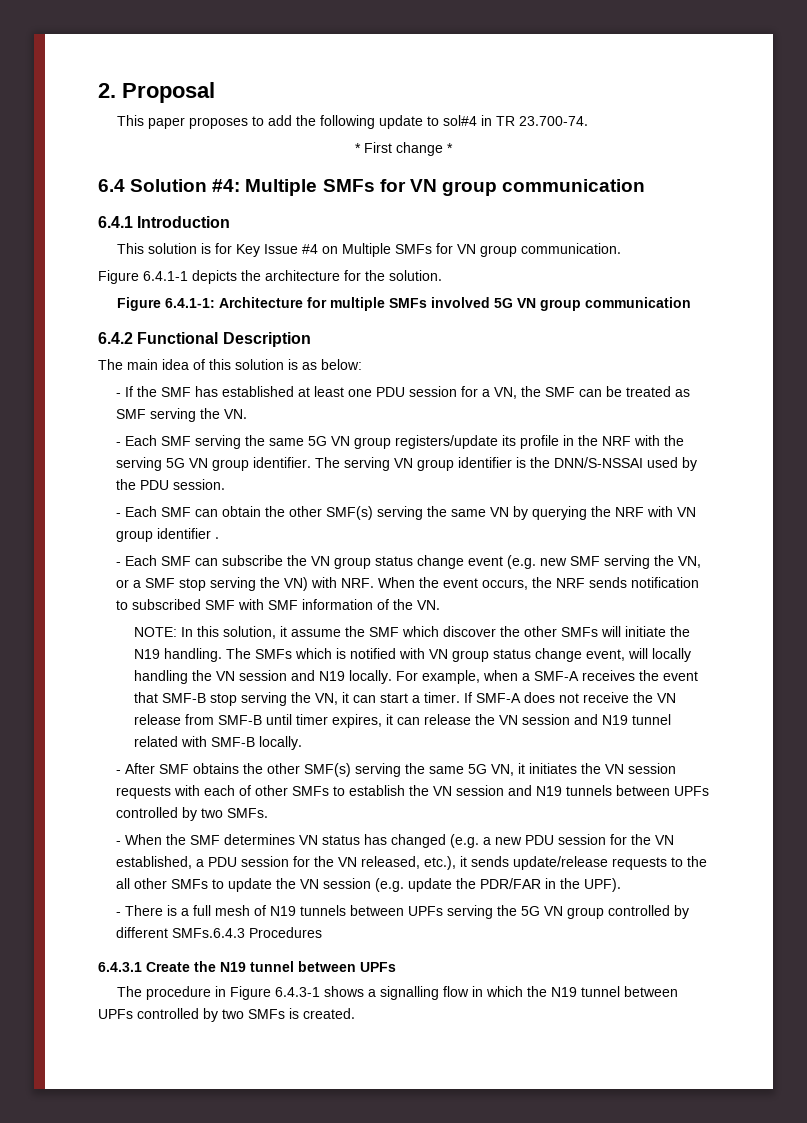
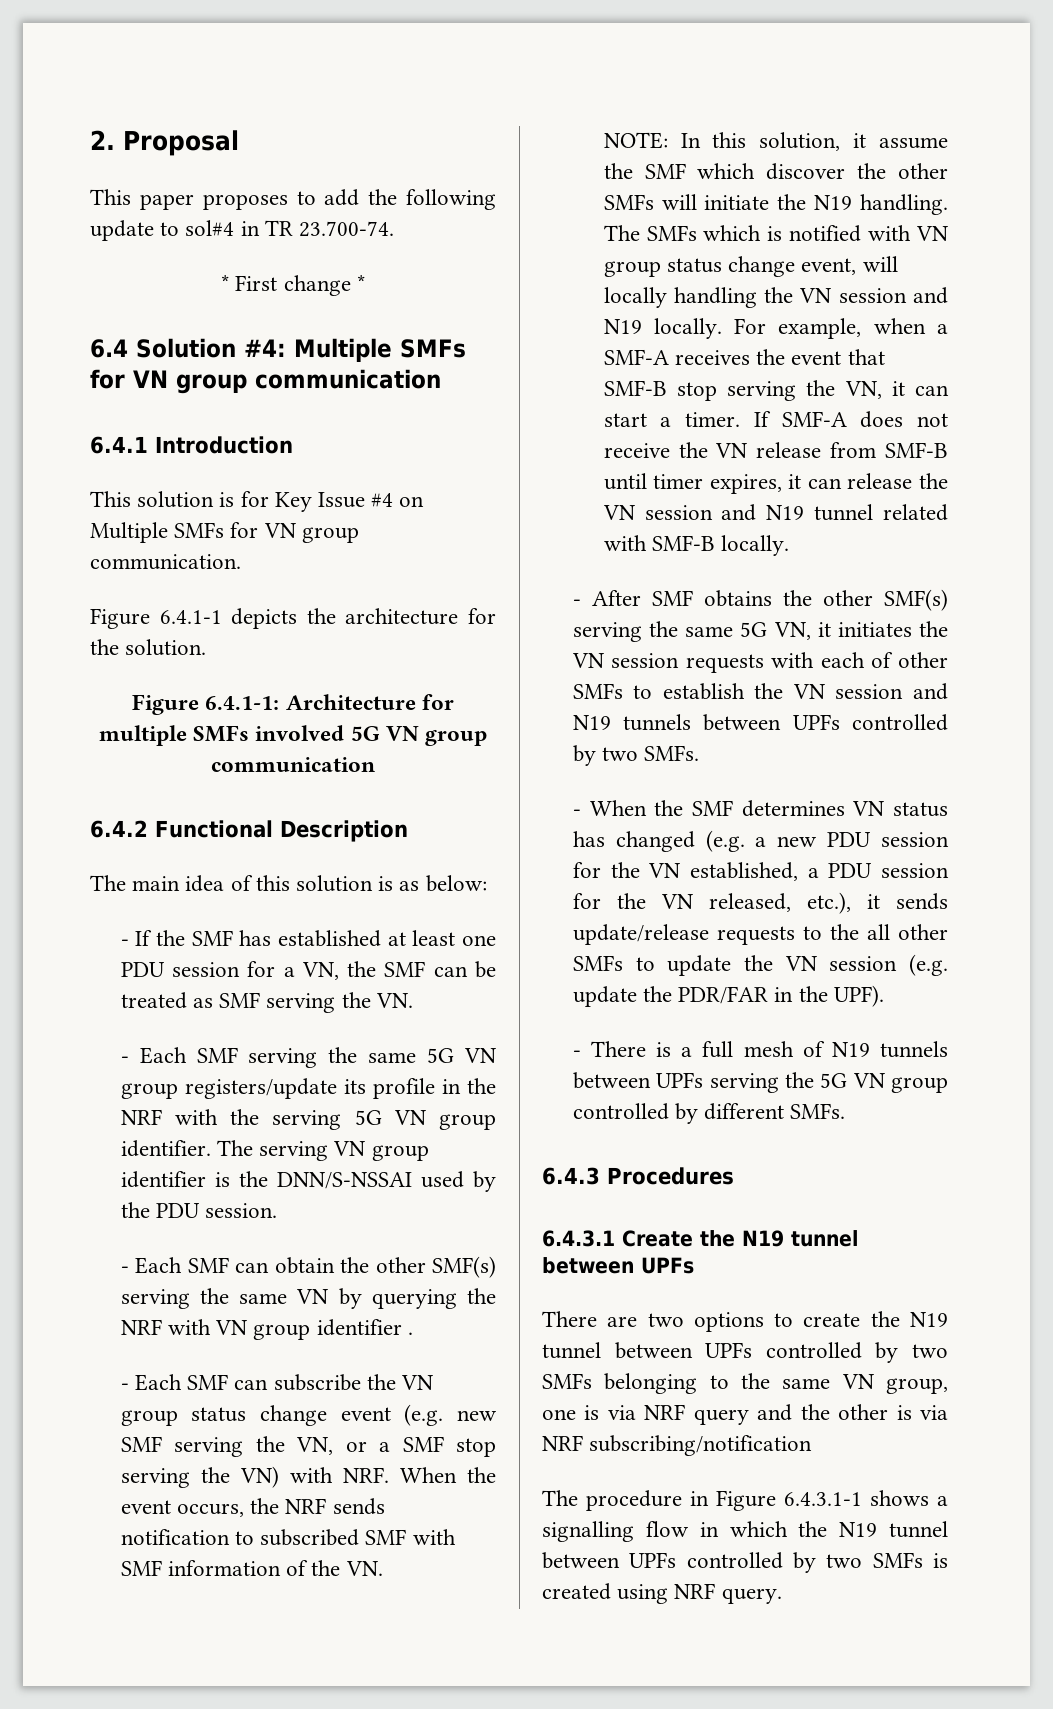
[171,928,245,938] SMFs.6.4.3 -> [790,1103,846,1119] [542,1167,600,1185] SMFs. // 6.4.3
(396, 967) none -> [542,1311,948,1332] [542,1342,948,1363] [542,1373,948,1394] [542,1404,948,1425] [542,1435,813,1456] // There are two options to create the N19 tunnel between UPFs controlled by two SMFs belonging to the same VN group, one is via NRF query and the other is via NRF subscribing/notification
[275,987,321,997] 6.4.3-1 -> [784,1492,862,1506] 6.4.3.1-1
[303,1008,355,1019] created. -> [542,1583,782,1604] created using NRF query.

